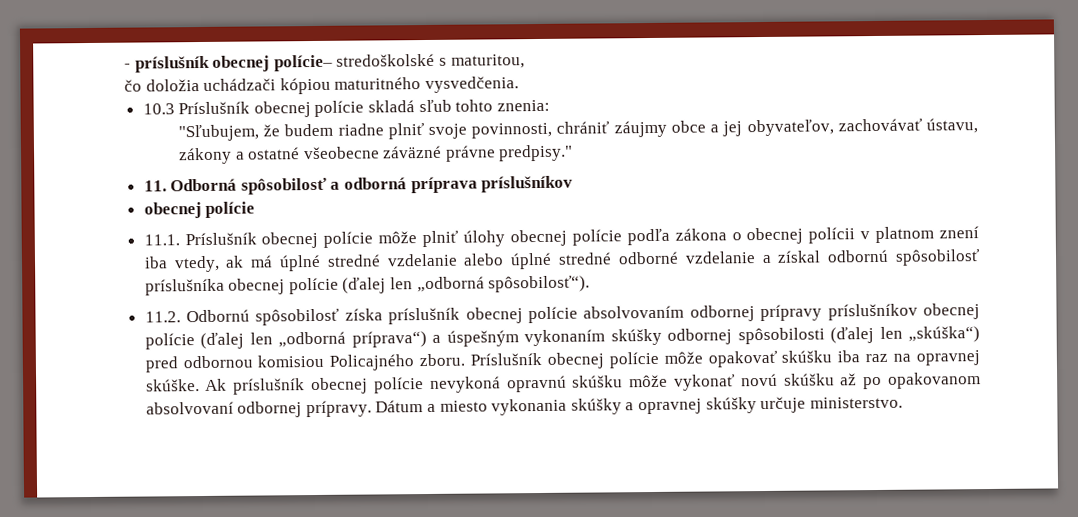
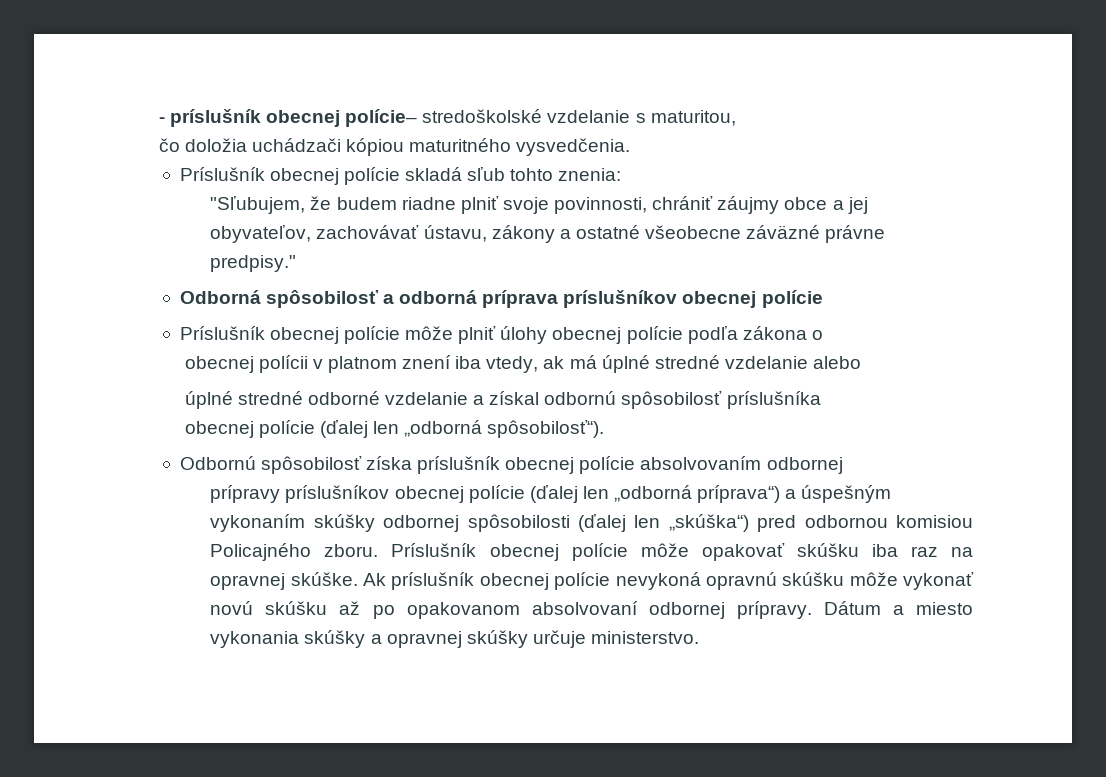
(436, 60) none -> [547,110,631,123] vzdelanie
[142,103,175,115] 10.3 -> (631, 147) none
[143,180,167,192] 11. -> (297, 263) none
(574, 184) // -> (678, 299) none
[143,234,180,246] 11.1. -> (823, 299) none
(742, 236) none -> (823, 335) //
(505, 259) none -> (862, 362) //
(225, 287) none -> (821, 400) //
[144,311,181,323] 11.2. -> (605, 429) none
(755, 313) none -> (843, 465) //

